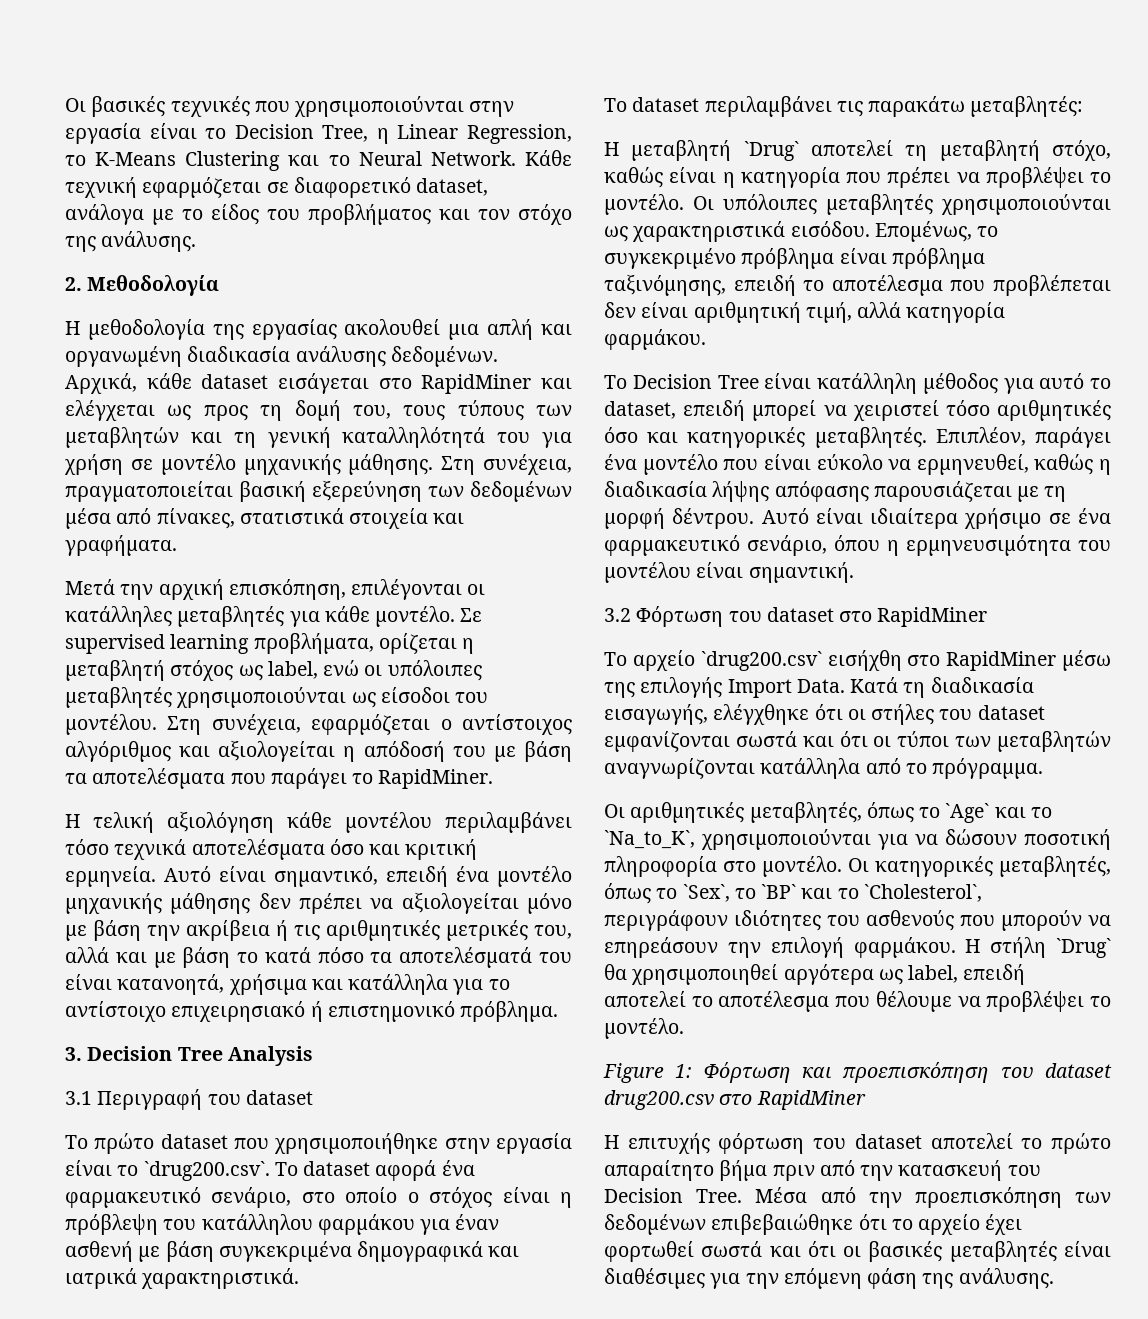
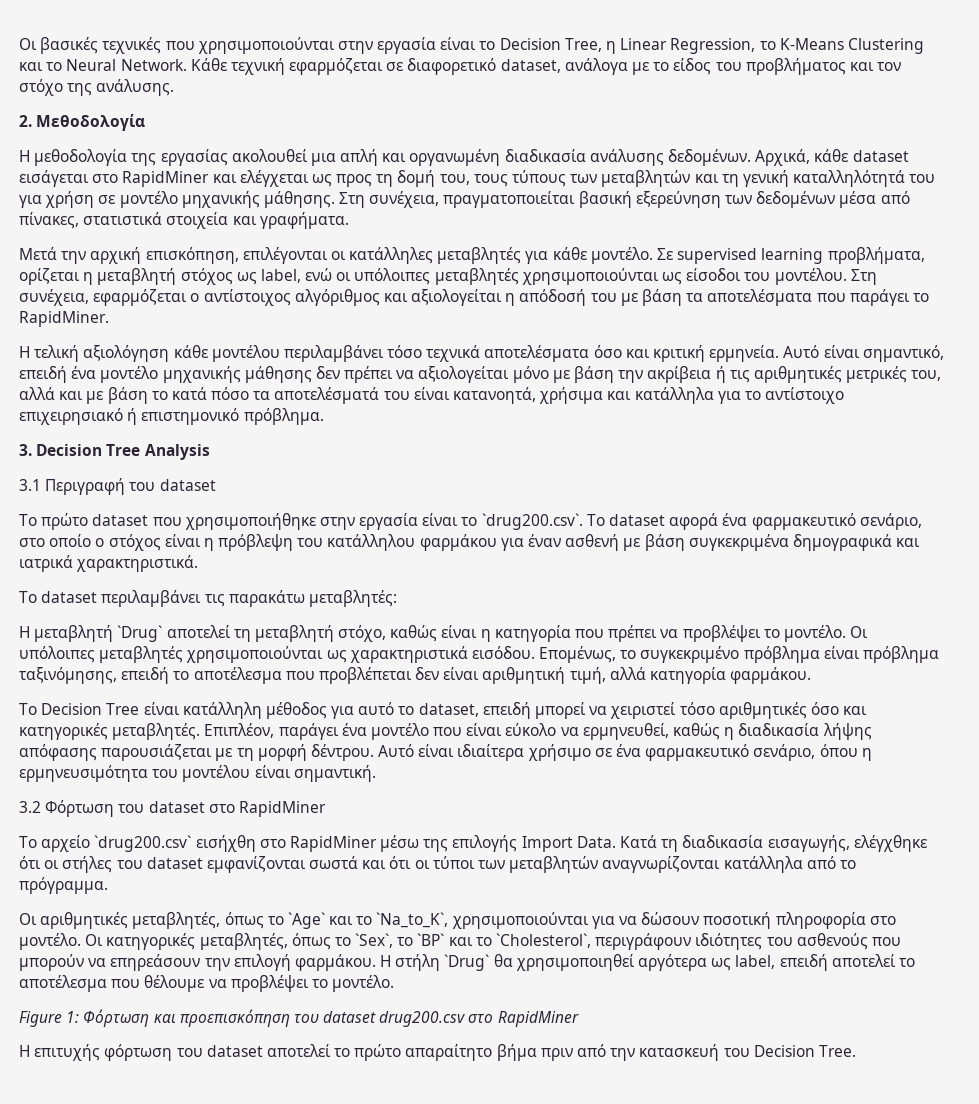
[755,1187,1111,1208] [604,1214,1023,1235] [604,1241,1111,1262] [604,1268,1054,1289] Μέσα από την προεπισκόπηση των δεδομένων επιβεβαιώθηκε ότι το αρχείο έχει φορτωθεί σωστά και ότι οι βασικές μεταβλητές είναι διαθέσιμες για την επόμενη φάση της ανάλυσης. -> (856, 1051) none

